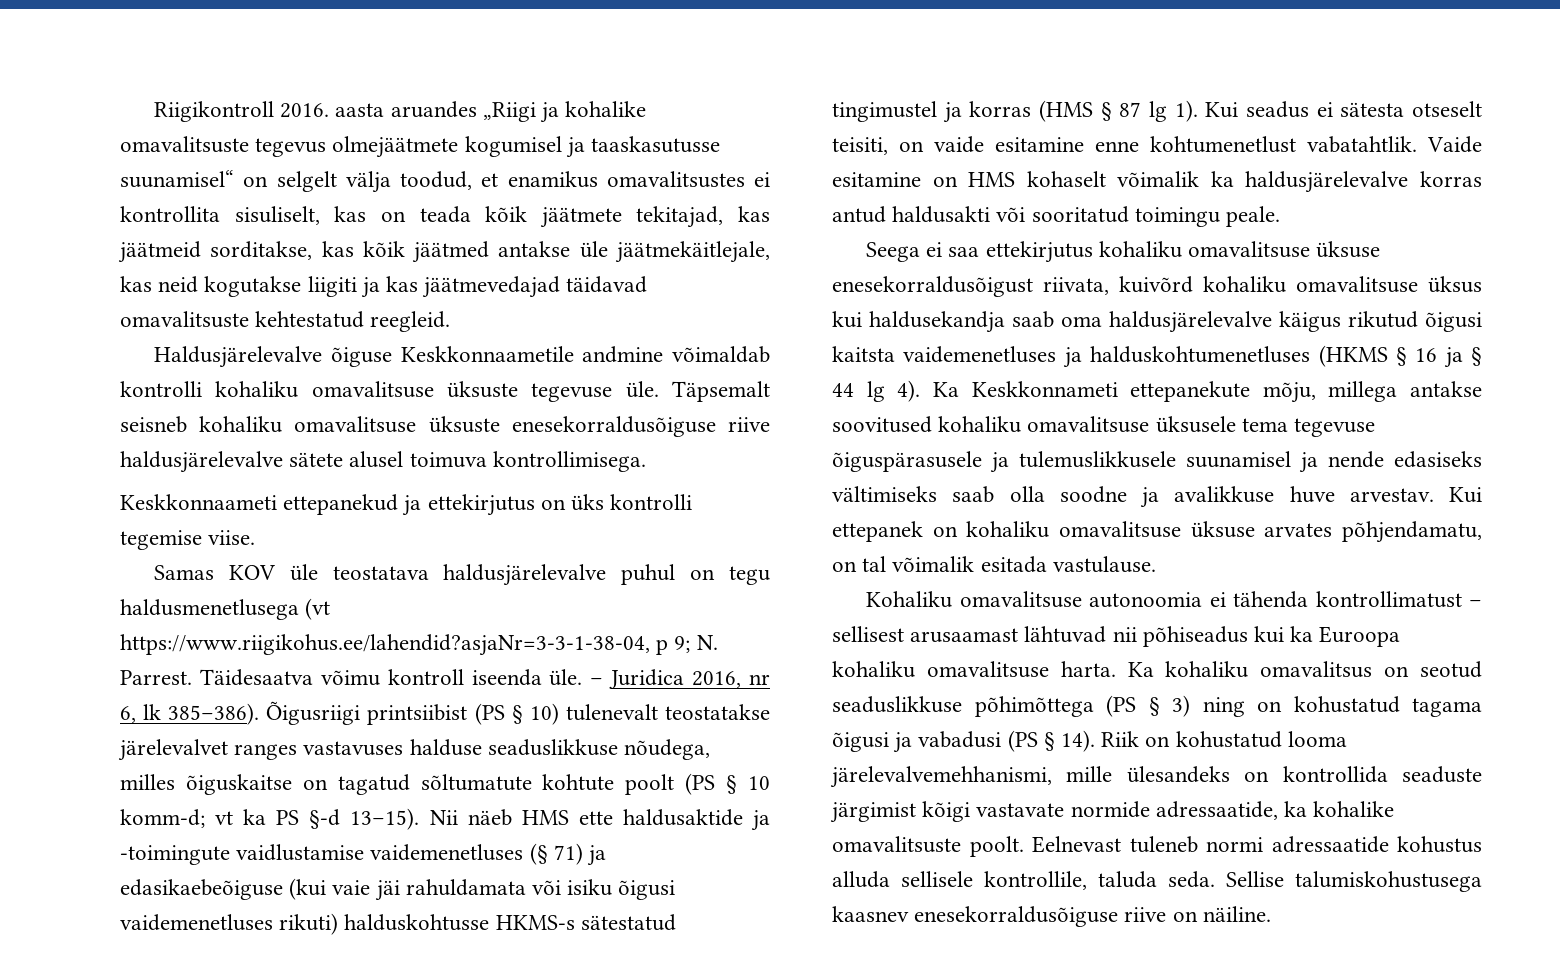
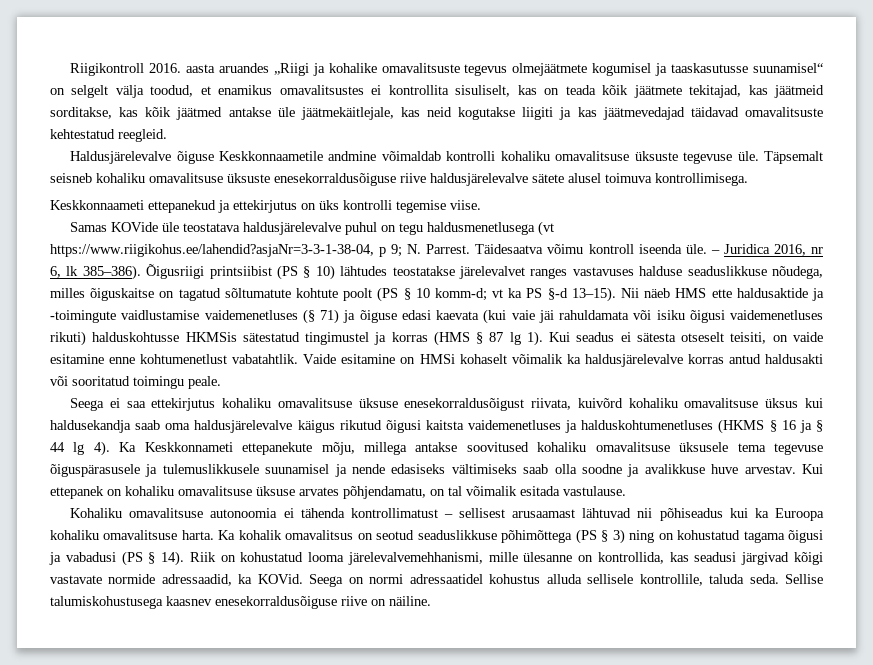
[228,565,275,580] KOV -> [111,222,159,232] KOVide
[565,704,658,721] tulenevalt -> [340,266,388,276] lähtudes
[120,879,283,900] edasikaebeõiguse -> [359,310,479,323] õiguse edasi kaevata
[495,915,575,930] HKMS-s -> [185,332,237,342] HKMSis
[968,172,1016,187] HMS -> [419,354,455,364] HMSi
[1165,661,1249,678] kohaliku -> [238,530,282,540] kohalik
[1126,766,1482,783] [830,801,1395,823] [832,836,1389,857] ülesandeks on kontrollida seaduste järgimist kõigi vastavate normide adressaatide, ka kohalike omavalitsuste poolt. Eelnevast tuleneb normi adressaatide -> [523,552,823,565] [50,574,483,587] ülesanne on kontrollida, kas seadusi järgivad kõigi vastavate normide adressaadid, ka KOVid. Seega on normi adressaatidel

